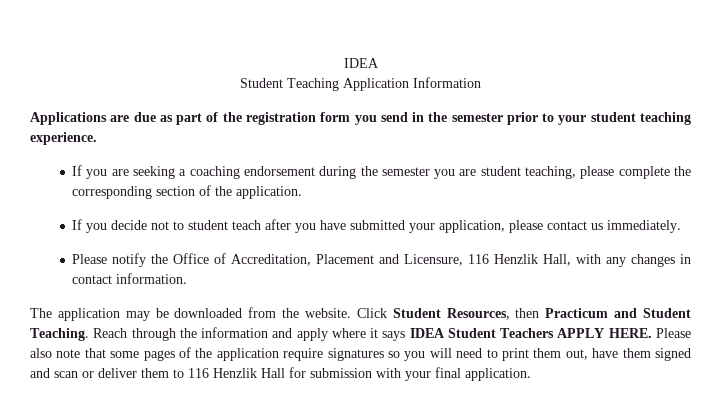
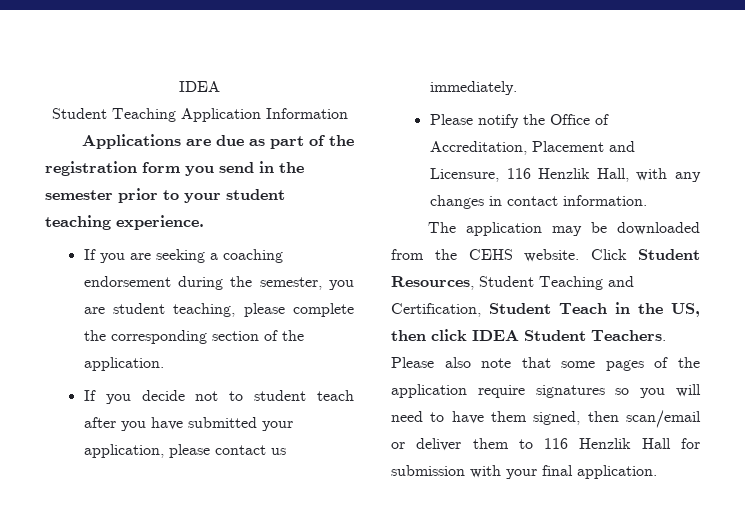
[381,167,430,176] semester -> [259,277,322,290] semester,
(300, 313) none -> [468,249,513,260] CEHS
[515,308,691,318] [30,327,652,341] then Practicum and Student Teaching. Reach through the information and apply where it says IDEA Student Teachers APPLY HERE. -> [479,276,634,290] [391,302,700,317] [391,329,666,341] Student Teaching and Certification, Student Teach in the US, then click IDEA Student Teachers.
[501,348,691,361] [30,368,78,378] print them out, have them signed and scan -> [451,410,701,428] have them signed, then scan/email

